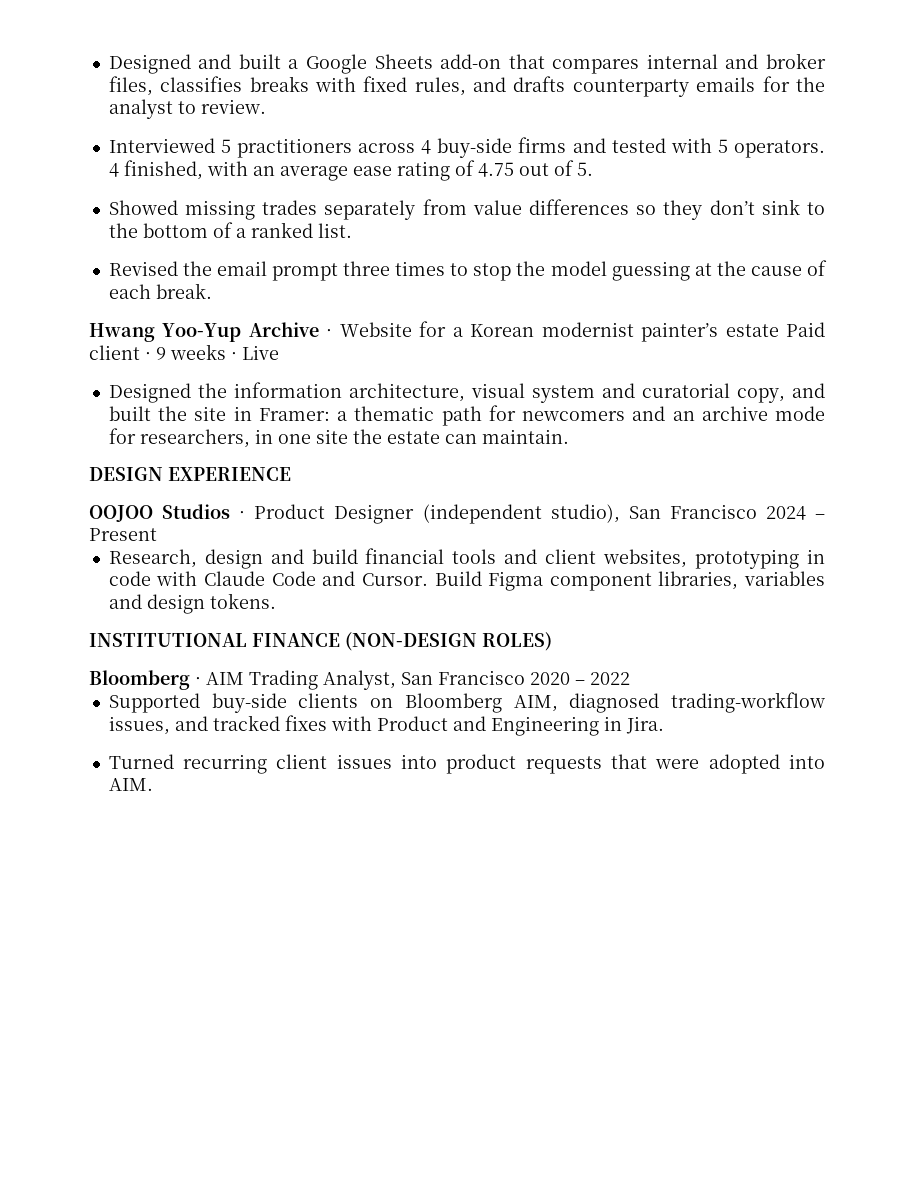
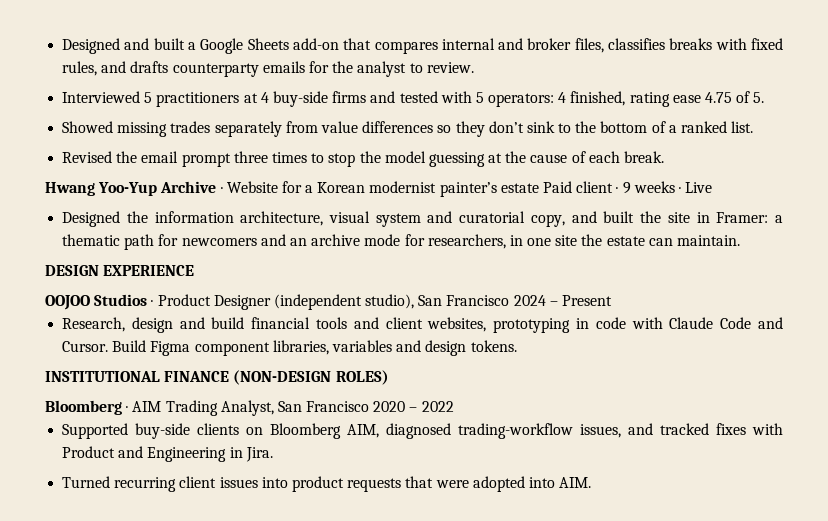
[358,143,416,153] across -> [243,93,258,103] at
[734,140,826,158] operators. -> [488,93,555,107] operators:
[206,160,549,181] with an average ease rating of 4.75 out -> [629,92,733,107] rating ease 4.75

